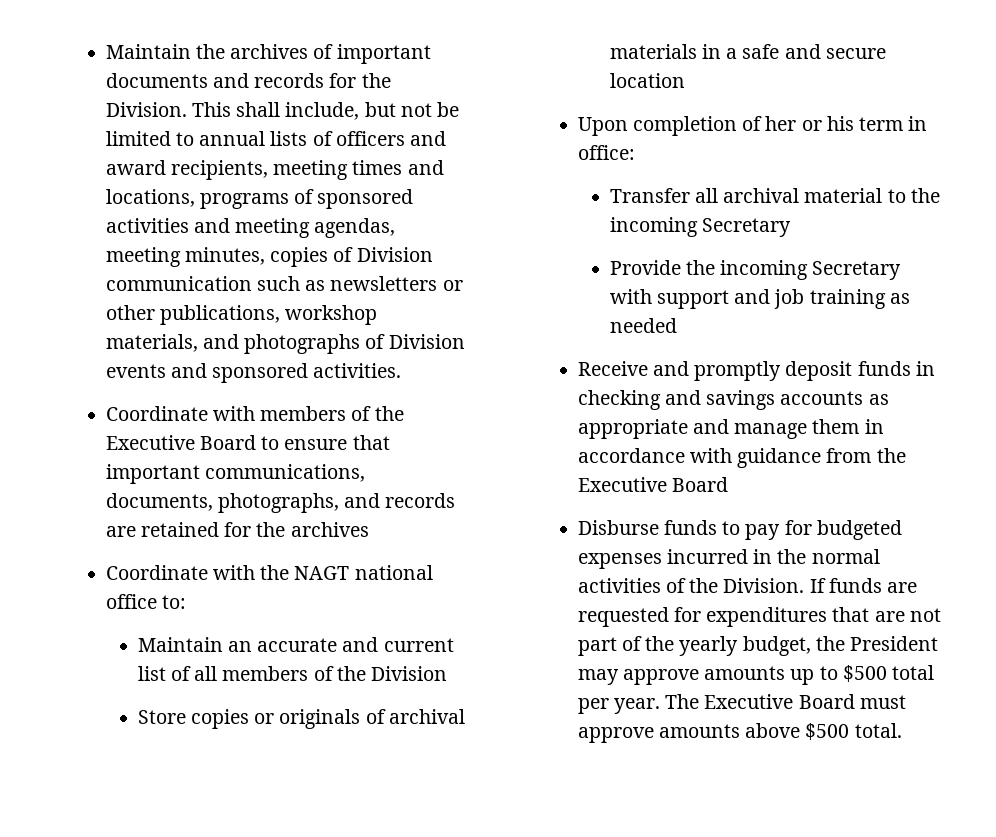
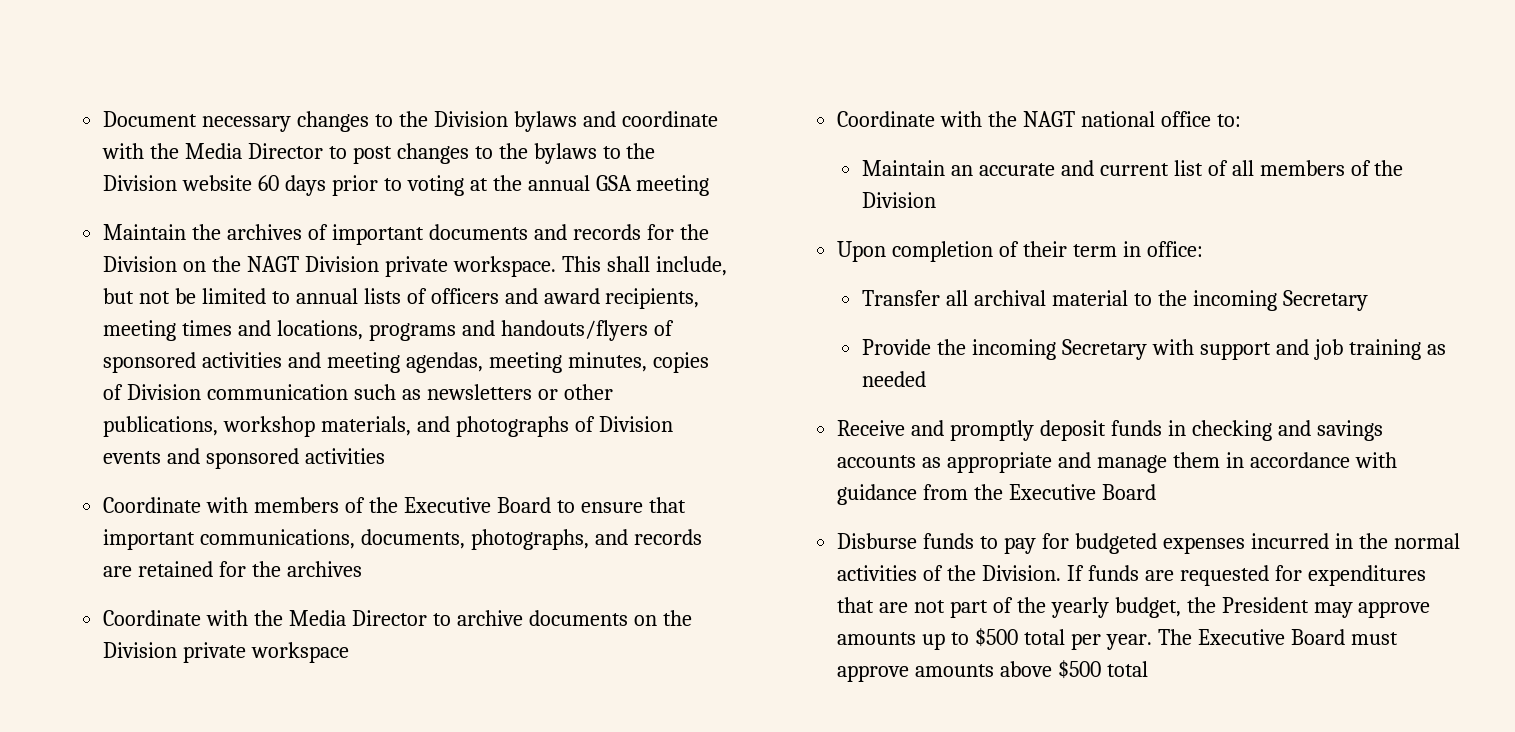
(105, 51) none -> [103,111,718,132] [102,143,656,164] [103,175,710,196] Document necessary changes to the Division bylaws and coordinate with the Media Director to post changes to the bylaws to the Division website 60 days prior to voting at the annual GSA meeting //
[105,102,187,117] Division. -> [103,256,556,277] Division on the NAGT Division private workspace.
(289, 201) none -> [461,320,648,341] and handouts/flyers
[313,363,402,378] activities. -> [304,448,385,464] activities
(369, 529) none -> [103,610,692,626] [103,642,350,663] // Coordinate with the Media Director to archive documents on the Division private workspace
[137,709,465,729] [609,44,886,59] [609,73,685,88] // Store copies or originals of archival materials in a safe and secure location -> (937, 200) none
[765,116,854,131] her or his -> [1022,241,1067,257] their
[854,723,902,738] total. -> [1106,661,1148,677] total

